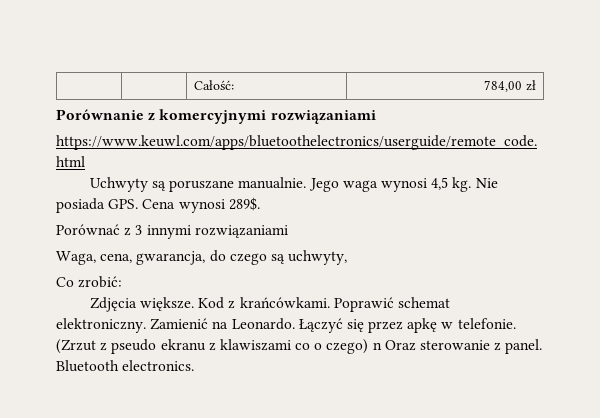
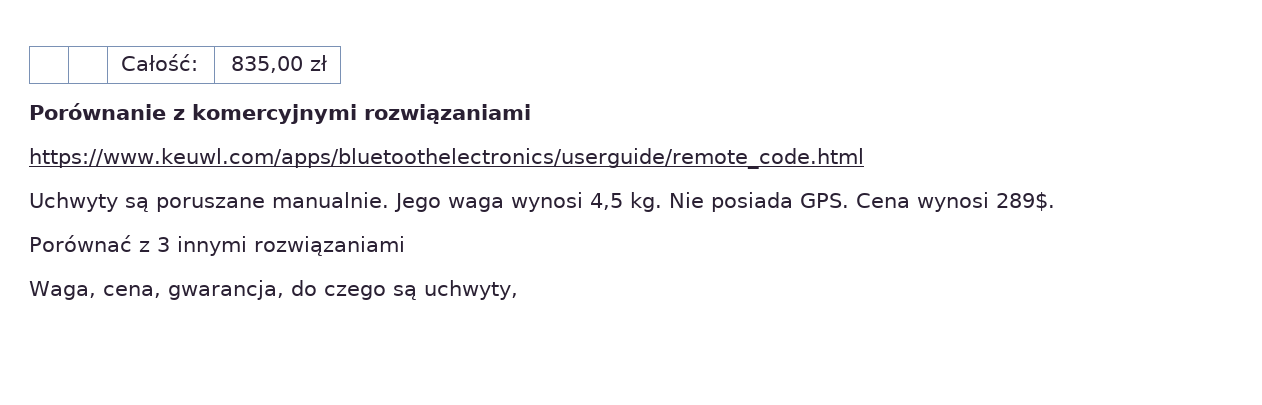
[484,80,523,92] 784,00 -> [230,56,303,73] 835,00
[56,276,123,288] [89,297,450,312] [56,318,516,333] [56,339,543,354] [56,360,195,372] // Co zrobić: // Zdjęcia większe. Kod z krańcówkami. Poprawić schemat elektroniczny. Zamienić na Leonardo. Łączyć się przez apkę w telefonie. (Zrzut z pseudo ekranu z klawiszami co o czego) n Oraz sterowanie z panel. Bluetooth electronics. -> (518, 290) none

